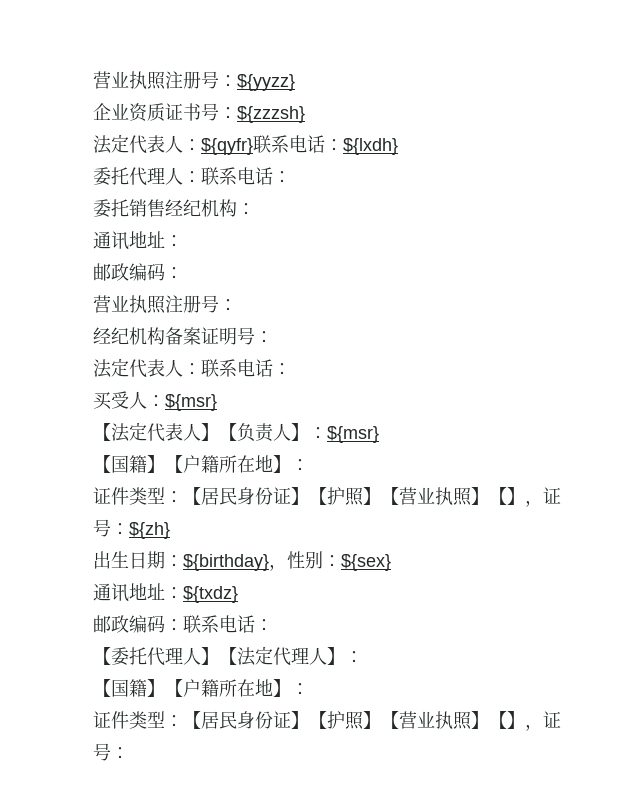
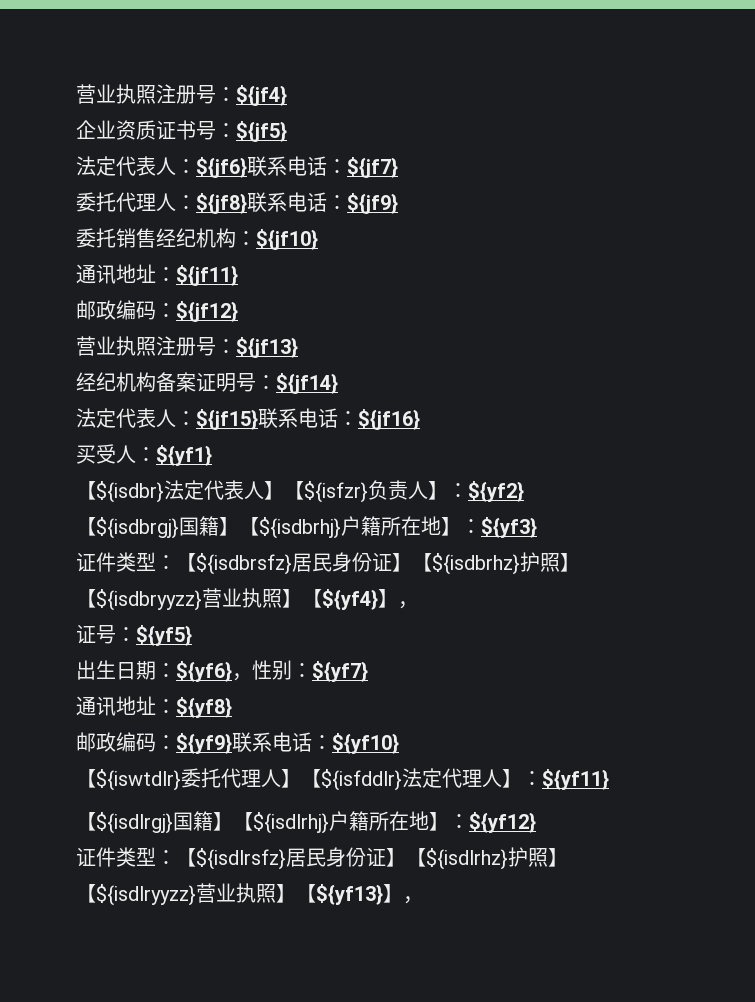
[93,71,295,91] 营业执照注册号：${yyzz} -> [76,84,287,106] 营业执照注册号：${jf4}
[237,106,305,123] [93,134,398,155] ${zzzsh} // 法定代表人：${qyfr}联系电话：${lxdh} -> [236,121,287,142] [76,156,398,178] ${jf5} // 法定代表人：${jf6}联系电话：${jf7}
[201,167,291,185] 联系电话： -> [196,192,398,214] ${jf8}联系电话：${jf9}
[93,231,183,250] [93,263,183,281] [93,295,237,314] // 通讯地址： // 邮政编码： // 营业执照注册号： -> [256,229,318,250] [76,264,238,286] [76,300,238,322] [76,336,298,358] ${jf10} // 通讯地址：${jf11} // 邮政编码：${jf12} // 营业执照注册号：${jf13}
[93,358,291,378] // 法定代表人：联系电话： -> [276,373,338,394] [76,408,420,430] ${jf14} // 法定代表人：${jf15}联系电话：${jf16}
[165,394,217,411] [93,423,111,441] ${msr} // 【 -> [156,445,212,466] [76,481,164,503] ${yf1} // 【${isdbr}
(237, 432) none -> [304,481,368,503] ${isfzr}
[327,426,379,443] [93,455,309,473] [93,487,561,507] [93,519,170,539] ${msr} // 【国籍】【户籍所在地】： // 证件类型：【居民身份证】【护照】【营业执照】【】，证号：${zh} -> [468,481,524,502] [76,516,537,539] [76,552,580,575] [76,588,418,611] [76,624,192,646] ${yf2} // 【${isdbrgj}国籍】【${isdbrhj}户籍所在地】：${yf3} // 证件类型：【${isdbrsfz}居民身份证】【${isdbrhz}护照】【${isdbryyzz}营业执照】【${yf4}】， // 证号：${yf5}
[183,554,269,571] ${birthday} -> [176,661,232,682] ${yf6}
[341,554,391,571] [93,583,238,603] [93,615,273,633] [93,647,111,665] ${sex} // 通讯地址：${txdz} // 邮政编码：联系电话： // 【 -> [312,661,368,682] [76,696,232,718] [76,732,399,754] [76,769,181,791] ${yf7} // 通讯地址：${yf8} // 邮政编码：${yf9}联系电话：${yf10} // 【${iswtdlr}
(237, 656) none -> [321,769,402,791] ${isfddlr}
[93,679,309,697] [93,711,561,731] [93,743,129,761] // 【国籍】【户籍所在地】： // 证件类型：【居民身份证】【护照】【营业执照】【】，证号： -> [542,769,609,790] [76,811,536,834] [76,847,568,870] [76,883,423,906] ${yf11} // 【${isdlrgj}国籍】【${isdlrhj}户籍所在地】：${yf12} // 证件类型：【${isdlrsfz}居民身份证】【${isdlrhz}护照】【${isdlryyzz}营业执照】【${yf13}】，

